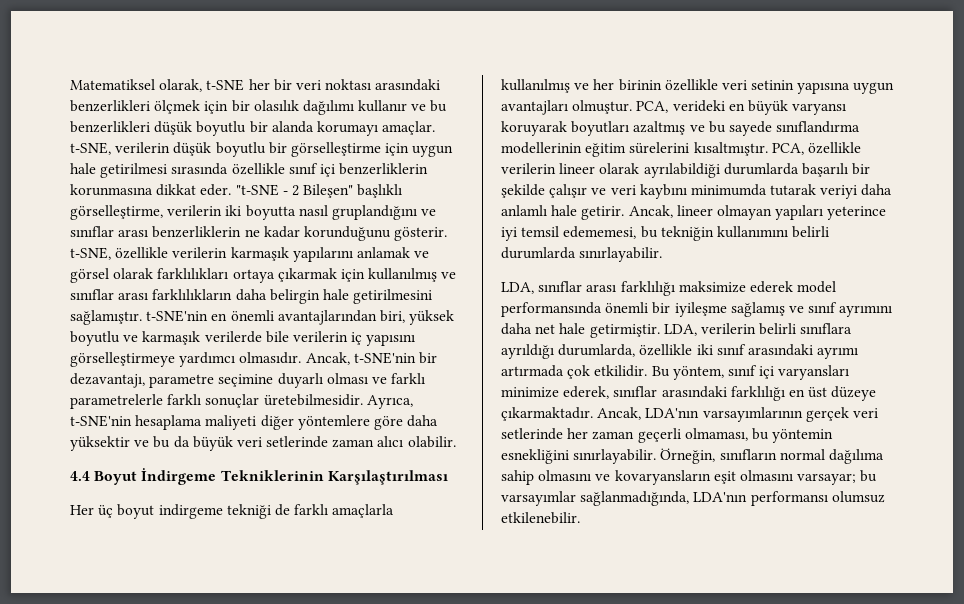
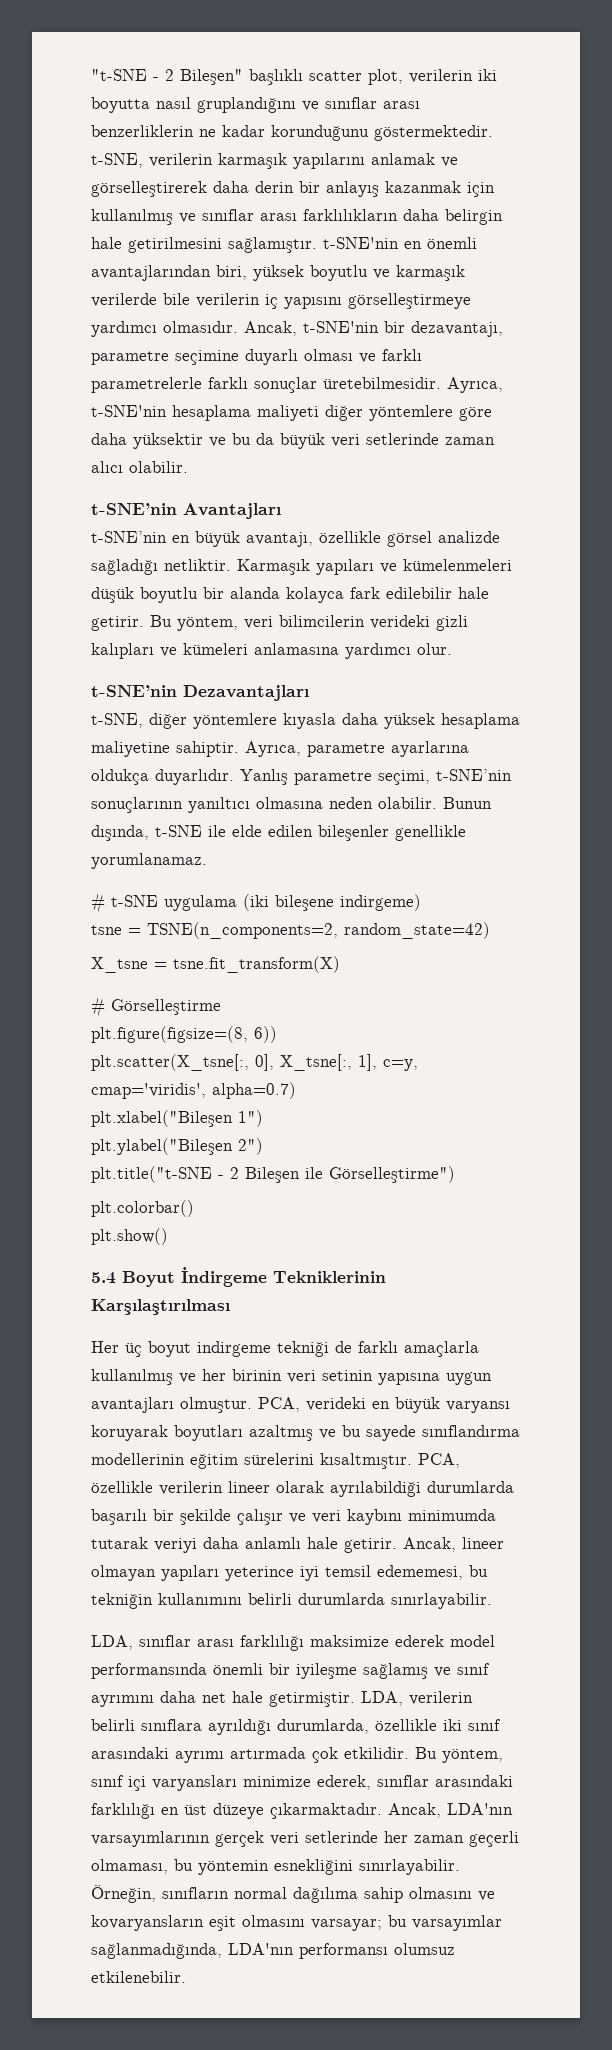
[70,79,441,92] [70,100,448,115] [70,121,436,136] [70,142,454,157] [70,163,429,178] [70,184,232,196] Matematiksel olarak, t-SNE her bir veri noktası arasındaki benzerlikleri ölçmek için bir olasılık dağılımı kullanır ve bu benzerlikleri düşük boyutlu bir alanda korumayı amaçlar. t-SNE, verilerin düşük boyutlu bir görselleştirme için uygun hale getirilmesi sırasında özellikle sınıf içi benzerliklerin korunmasına dikkat eder. -> (91, 75) none
[70,205,163,220] görselleştirme, -> [309,69,403,85] scatter plot,
[394,227,448,241] [70,247,169,260] gösterir. t-SNE, özellikle -> [374,125,493,141] [91,153,143,168] göstermektedir. t-SNE,
[70,268,337,283] görsel olarak farklılıkları ortaya çıkarmak -> [91,181,461,197] görselleştirerek daha derin bir anlayış kazanmak
[70,471,90,481] 4.4 -> [91,503,281,519] [91,531,500,547] [91,559,512,575] [91,587,489,603] [91,615,468,631] [91,643,452,659] [91,685,309,701] [91,713,520,729] [91,741,469,757] [91,769,512,785] [91,797,492,813] [91,825,466,841] [91,853,207,869] [91,893,421,913] [91,922,490,939] [91,956,340,973] [91,997,221,1017] [91,1026,277,1043] [91,1054,418,1071] [91,1082,296,1099] [91,1110,263,1127] [91,1138,263,1155] [91,1166,455,1183] [91,1200,194,1217] [91,1228,168,1245] [91,1272,116,1284] t-SNE’nin Avantajları // t-SNE’nin en büyük avantajı, özellikle görsel analizde sağladığı netliktir. Karmaşık yapıları ve kümelenmeleri düşük boyutlu bir alanda kolayca fark edilebilir hale getirir. Bu yöntem, veri bilimcilerin verideki gizli kalıpları ve kümeleri anlamasına yardımcı olur. // t-SNE’nin Dezavantajları // t-SNE, diğer yöntemlere kıyasla daha yüksek hesaplama maliyetine sahiptir. Ayrıca, parametre ayarlarına oldukça duyarlıdır. Yanlış parametre seçimi, t-SNE’nin sonuçlarının yanıltıcı olmasına neden olabilir. Bunun dışında, t-SNE ile elde edilen bileşenler genellikle yorumlanamaz. // # t-SNE uygulama (iki bileşene indirgeme) // tsne = TSNE(n_components=2, random_state=42) // X_tsne = tsne.fit_transform(X) // # Görselleştirme // plt.figure(figsize=(8, 6)) // plt.scatter(X_tsne[:, 0], X_tsne[:, 1], c=y, cmap='viridis', alpha=0.7) // plt.xlabel("Bileşen 1") // plt.ylabel("Bileşen 2") // plt.title("t-SNE - 2 Bileşen ile Görselleştirme") // plt.colorbar() // plt.show() // 5.4
[664,79,718,91] özellikle -> (282, 1375) none

